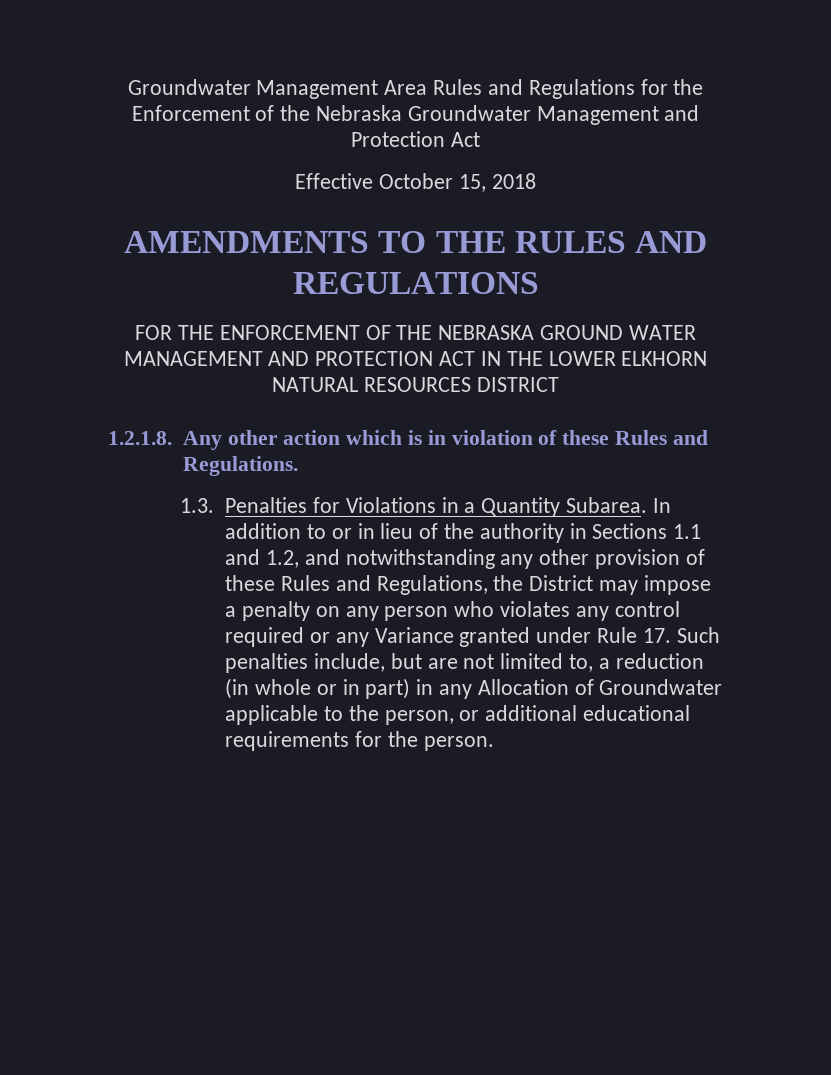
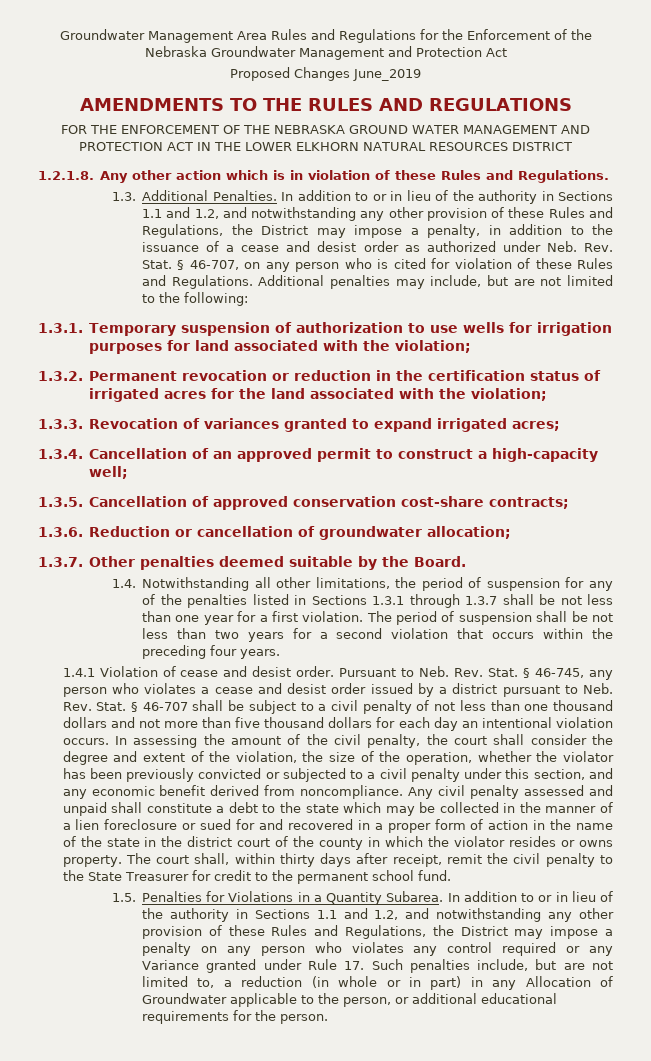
[295,173,536,192] Effective October 15, 2018 -> [230,67,421,81] Proposed Changes June_2019
(215, 505) none -> [142,190,614,204] [142,207,613,221] [142,224,613,238] [142,241,613,252] [142,258,614,272] [142,275,614,289] [142,292,249,306] [38,322,613,336] [89,340,472,354] [38,370,602,381] [89,388,548,402] [38,418,561,432] [38,448,599,462] [89,466,129,479] [38,496,570,510] [38,526,512,540] [38,556,467,570] [111,577,613,591] [142,594,614,608] [142,611,613,625] [142,628,613,642] [142,645,281,659] [62,666,614,680] [62,683,613,697] [62,700,614,714] [62,717,613,731] [62,734,613,748] [62,751,614,765] [62,768,614,782] [62,785,614,799] [62,802,613,816] [62,819,614,833] [62,836,613,850] [62,853,614,867] [62,870,451,884] [111,893,136,902] Additional Penalties. In addition to or in lieu of the authority in Sections 1.1 and 1.2, and notwithstanding any other provision of these Rules and Regulations, the District may impose a penalty, in addition to the issuance of a cease and desist order as authorized under Neb. Rev. Stat. § 46-707, on any person who is cited for violation of these Rules and Regulations. Additional penalties may include, but are not limited to the following: // 1.3.1. Temporary suspension of authorization to use wells for irrigation purposes for land associated with the violation; // 1.3.2. Permanent revocation or reduction in the certification status of irrigated acres for the land associated with the violation; // 1.3.3. Revocation of variances granted to expand irrigated acres; // 1.3.4. Cancellation of an approved permit to construct a high-capacity well; // 1.3.5. Cancellation of approved conservation cost-share contracts; // 1.3.6. Reduction or cancellation of groundwater allocation; // 1.3.7. Other penalties deemed suitable by the Board. // 1.4. Notwithstanding all other limitations, the period of suspension for any of the penalties listed in Sections 1.3.1 through 1.3.7 shall be not less than one year for a first violation. The period of suspension shall be not less than two years for a second violation that occurs within the preceding four years. // 1.4.1 Violation of cease and desist order. Pursuant to Neb. Rev. Stat. § 46-745, any person who violates a cease and desist order issued by a district pursuant to Neb. Rev. Stat. § 46-707 shall be subject to a civil penalty of not less than one thousand dollars and not more than five thousand dollars for each day an intentional violation occurs. In assessing the amount of the civil penalty, the court shall consider the degree and extent of the violation, the size of the operation, whether the violator has been previously convicted or subjected to a civil penalty under this section, and any economic benefit derived from noncompliance. Any civil penalty assessed and unpaid shall constitute a debt to the state which may be collected in the manner of a lien foreclosure or sued for and recovered in a proper form of action in the name of the state in the district court of the county in which the violator resides or owns property. The court shall, within thirty days after receipt, remit the civil penalty to the State Treasurer for credit to the permanent school fund. // 1.5.

